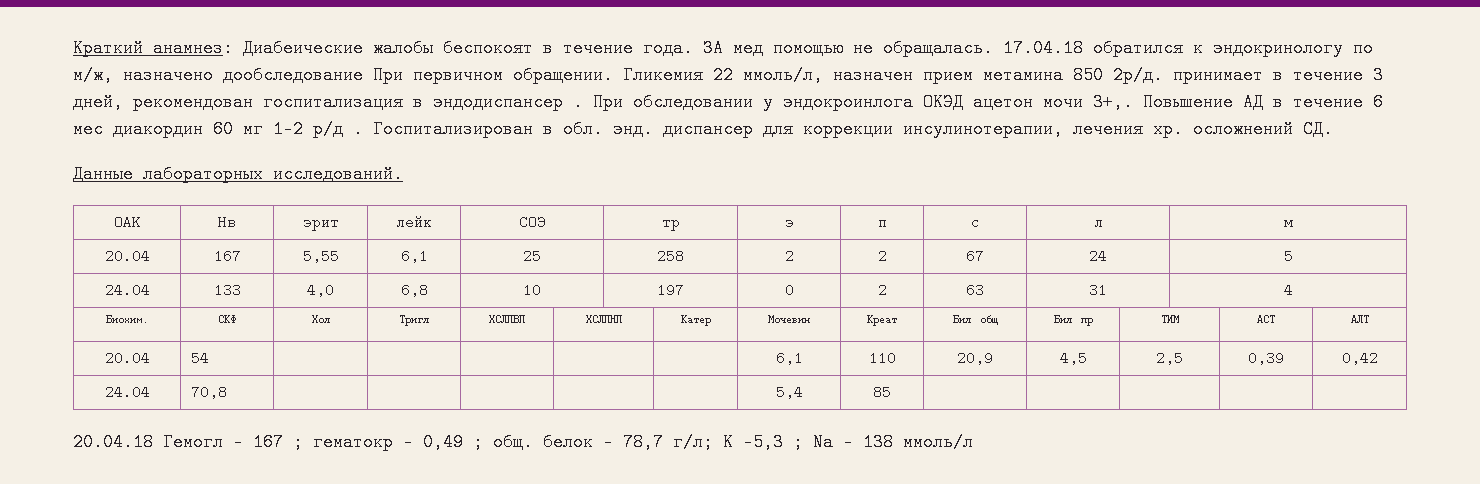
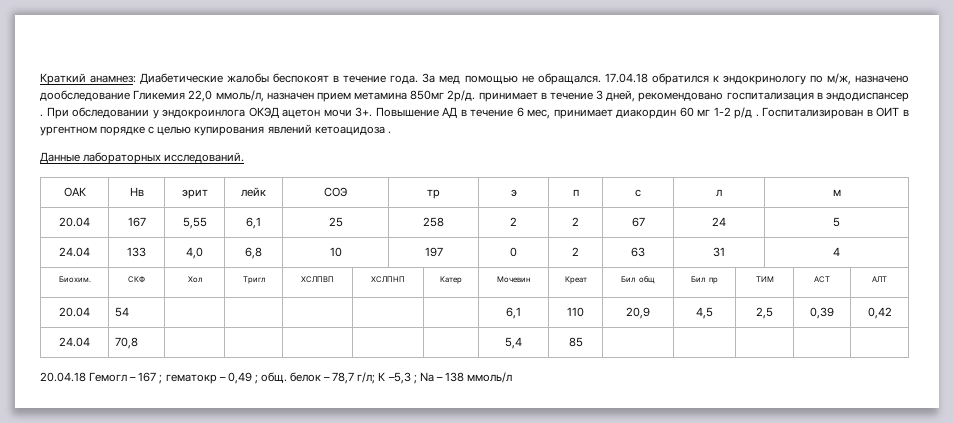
[243,41,363,57] Диабеические -> [140,73,224,84] Диабетические
[703,41,723,53] ЗА -> [422,73,436,83] За
[883,39,993,57] обращалась. -> [537,73,601,85] обращался.
[373,66,733,84] При первичном обращении. Гликемия 22 -> [133,90,213,102] Гликемия 22,0
[1073,66,1103,84] 850 -> [410,90,445,100] 850мг
[133,95,253,111] рекомендован -> [638,92,724,102] рекомендовано
[1093,93,1133,111] 3+,. -> [355,107,373,117] 3+.
[73,122,103,138] мес -> [527,109,613,119] мес, принимает
[563,120,1333,138] обл. энд. диспансер для коррекции инсулинотерапии, лечения хр. осложнений СД. -> [876,107,909,117] [40,124,391,136] ОИТ в ургентном порядке с целью купирования явлений кетоацидоза .

